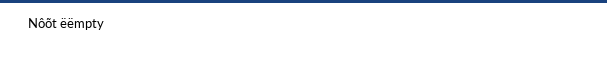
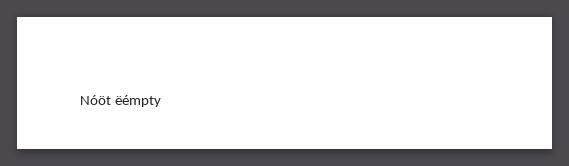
[28,18,105,30] Nôõt ëëmpty -> [80,95,161,107] Nóöt ëémpty

